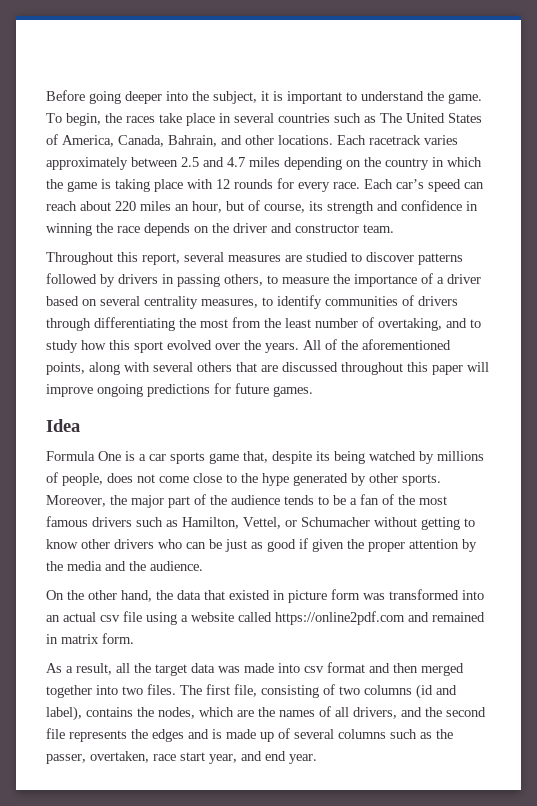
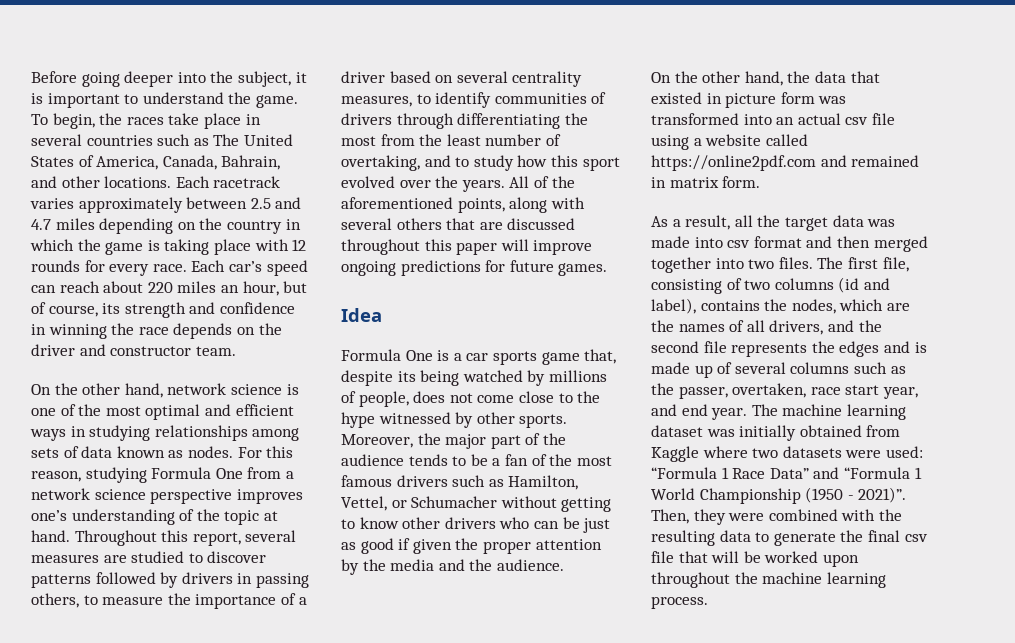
(394, 228) none -> [31,383,299,398] [31,404,294,420] [30,425,300,441] [31,446,294,458] [31,467,294,483] [31,488,303,504] [31,509,278,525] [31,530,70,542] On the other hand, network science is one of the most optimal and efficient ways in studying relationships among sets of data known as nodes. For this reason, studying Formula One from a network science perspective improves one’s understanding of the topic at hand.
[293,473,348,486] generated -> [378,412,451,424] witnessed
(317, 759) none -> [751,404,906,420] [651,425,901,441] [651,446,923,462] [651,467,922,479] [651,487,907,504] [651,509,902,525] [651,530,928,546] [651,551,859,567] [651,572,886,588] [651,596,708,609] The machine learning dataset was initially obtained from Kaggle where two datasets were used: “Formula 1 Race Data” and “Formula 1 World Championship (1950 - 2021)”. Then, they were combined with the resulting data to generate the final csv file that will be worked upon throughout the machine learning process.

